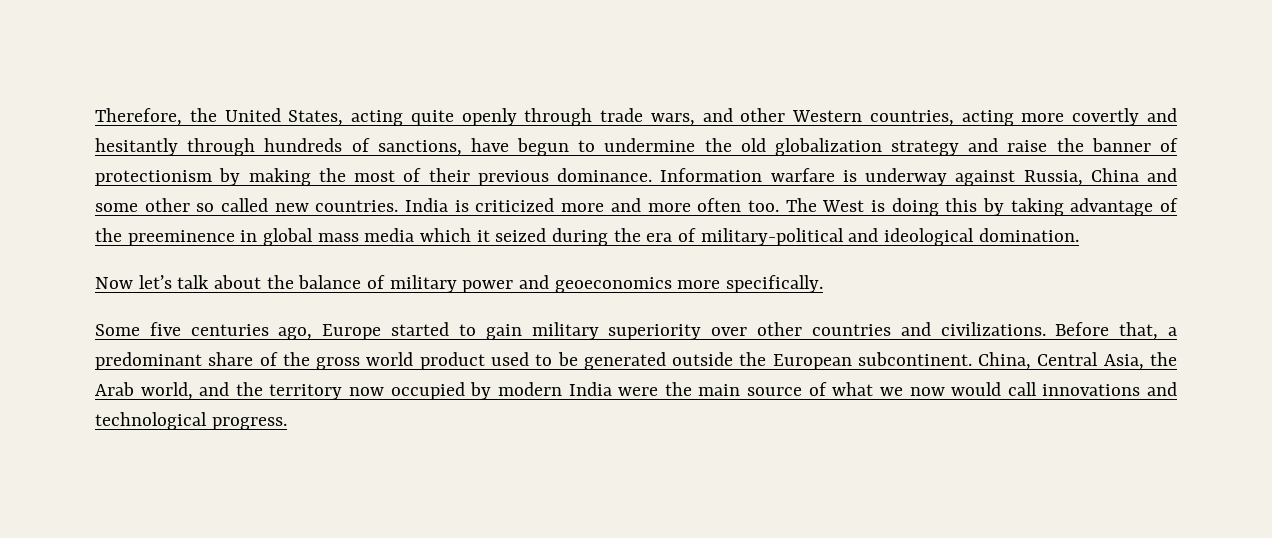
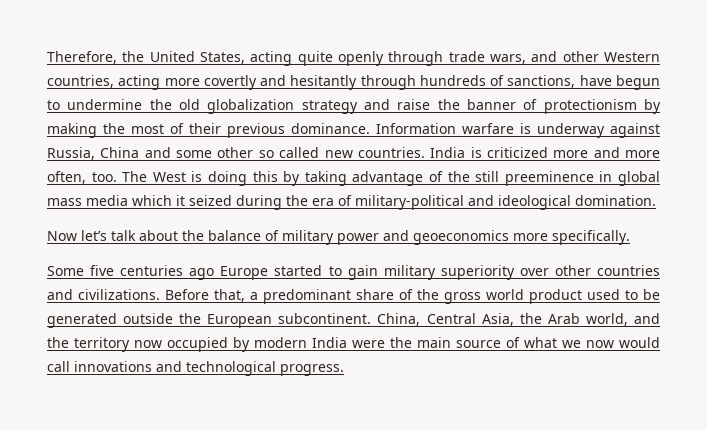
[697,198,742,212] often -> [47,171,86,184] often,
(122, 235) none -> [475,171,500,182] still
[278,327,313,340] ago, -> [189,268,215,280] ago

